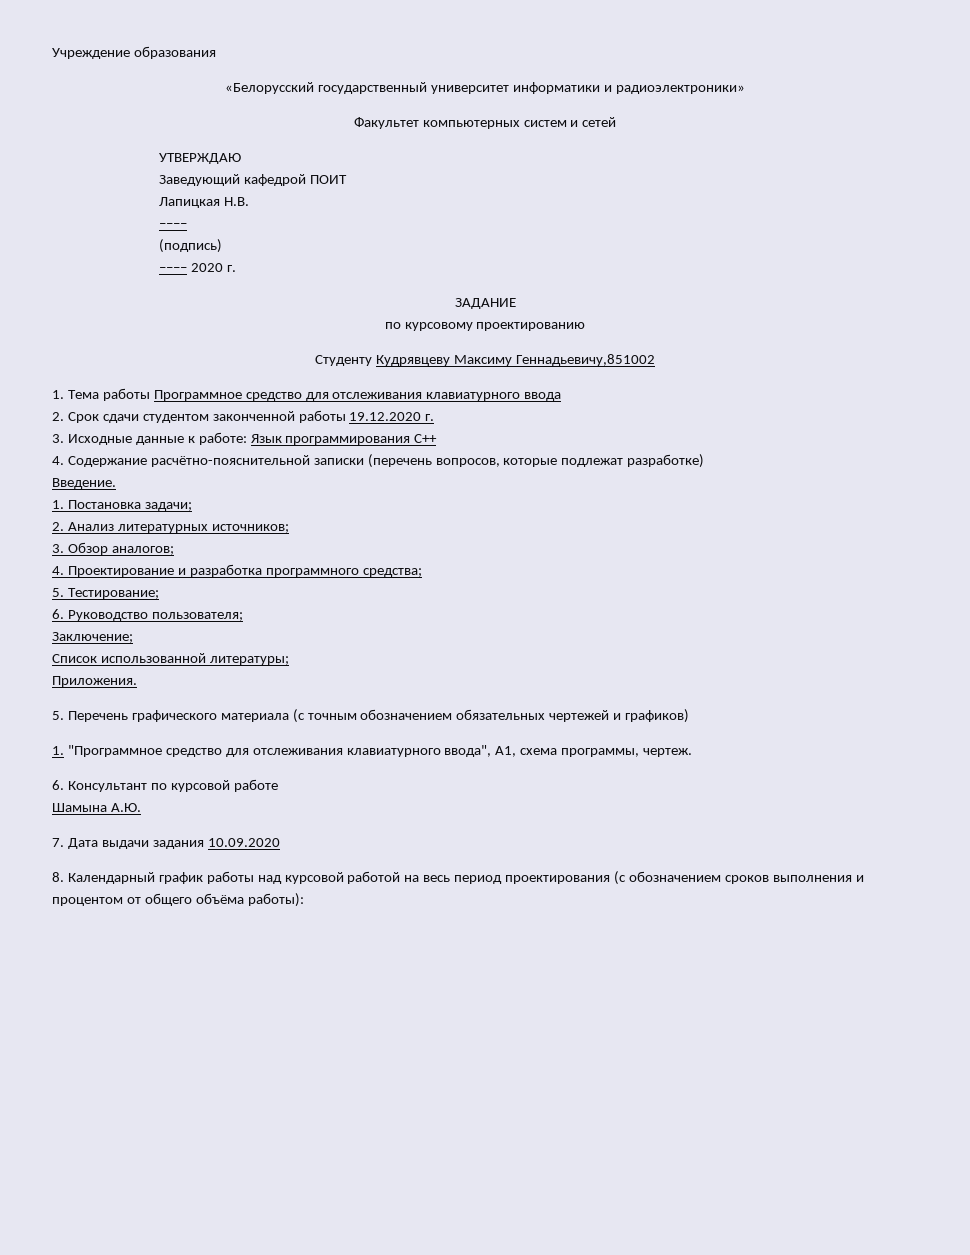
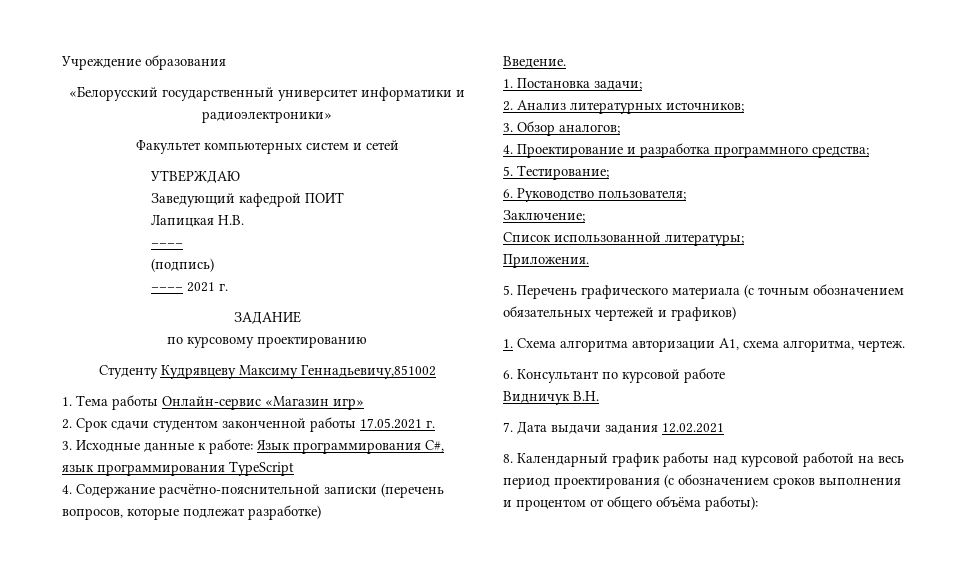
[190,263,223,272] 2020 -> [187,282,216,292] 2021
[153,390,562,401] Программное средство для отслеживания клавиатурного ввода -> [162,396,364,410] Онлайн-сервис «Магазин игр»
[349,412,422,421] 19.12.2020 -> [360,418,422,429] 17.05.2021
[414,434,438,443] С++ -> [425,440,444,452] [62,461,294,476] С#, язык программирования TypeScript
[67,745,492,757] "Программное средство для отслеживания клавиатурного ввода", -> [517,338,715,352] Схема алгоритма авторизации
[561,748,640,757] программы, -> [783,340,854,352] алгоритма,
[52,803,141,812] Шамына А.Ю. -> [503,391,599,405] Видничук В.Н.
[207,838,280,847] 10.09.2020 -> [662,423,724,433] 12.02.2021

